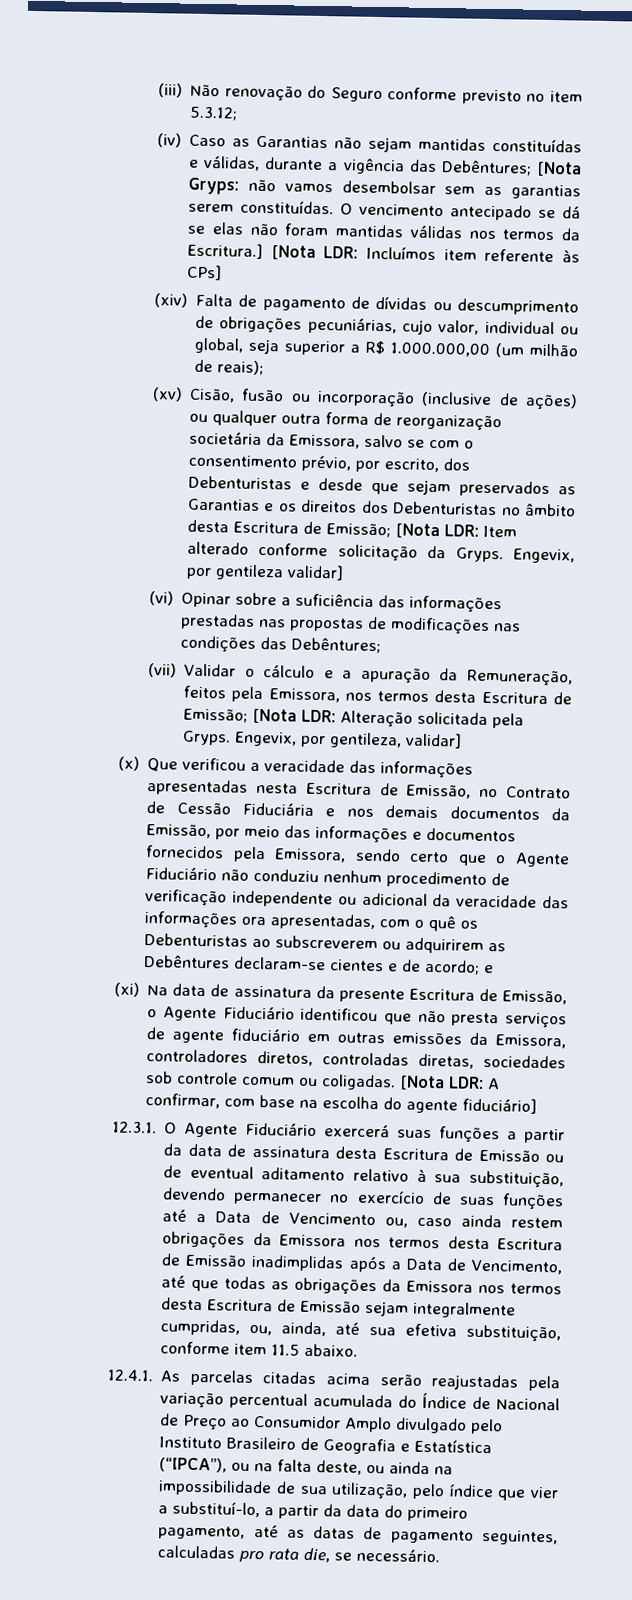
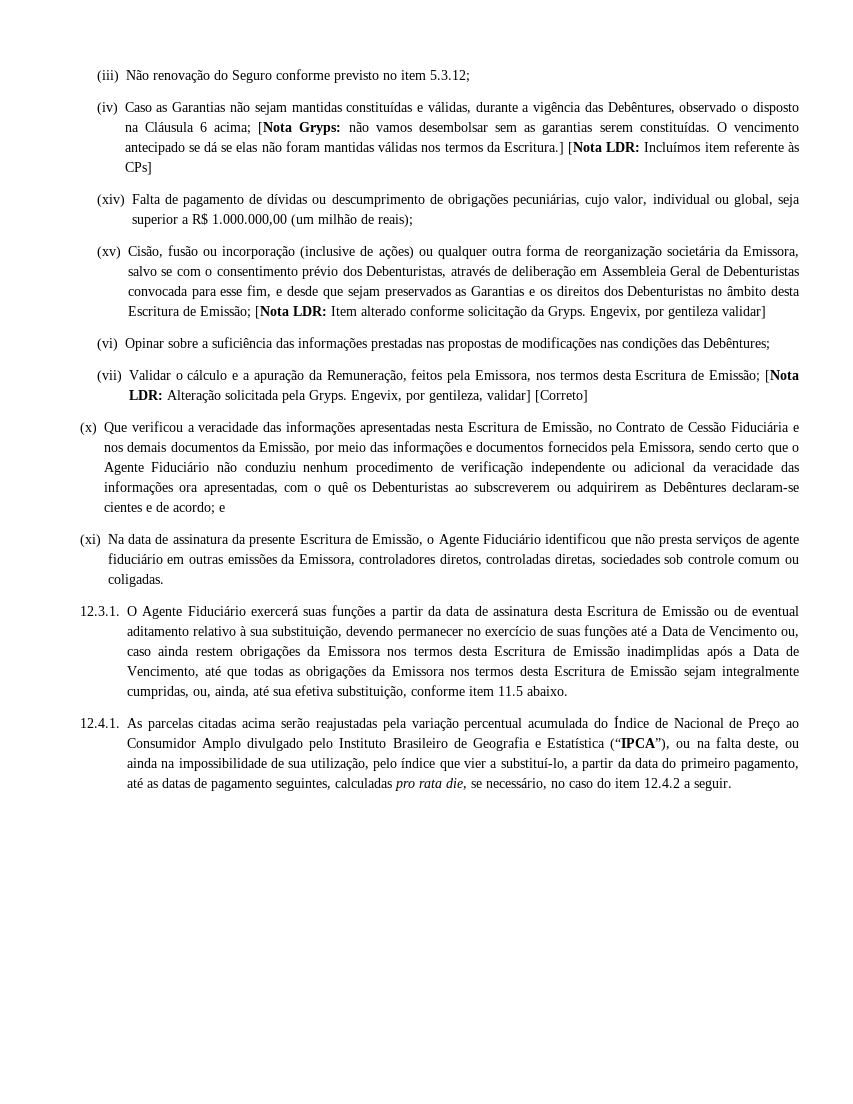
[440,160,532,176] Debêntures; -> [607,102,799,115] [124,122,252,135] Debêntures, observado o disposto na Cláusula 6 acima;
[301,455,471,473] [188,475,293,490] prévio, por escrito, dos Debenturistas -> [302,266,800,279] [127,285,272,299] prévio dos Debenturistas, através de deliberação em Assembleia Geral de Debenturistas convocada para esse fim,
(463, 740) none -> [534,390,588,403] [Correto]
[399,1075,501,1091] [145,1093,538,1114] [Nota LDR: A confirmar, com base na escolha do agente fiduciário] -> (164, 580) none
[356,1548,441,1563] necessário. -> [485,778,732,791] necessário, no caso do item 12.4.2 a seguir.

